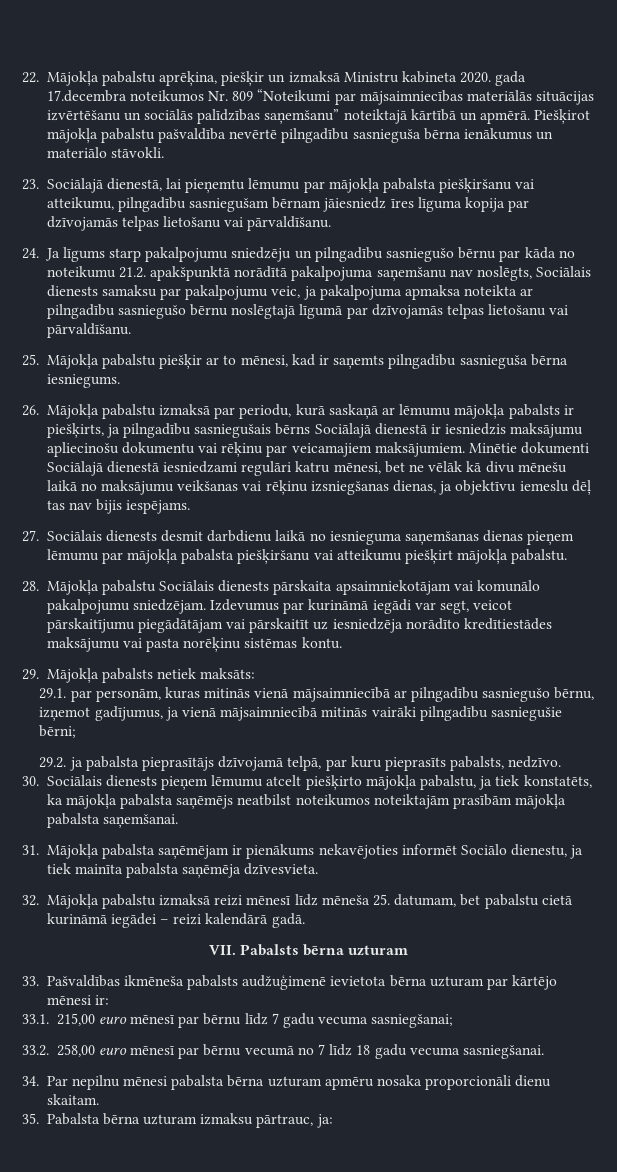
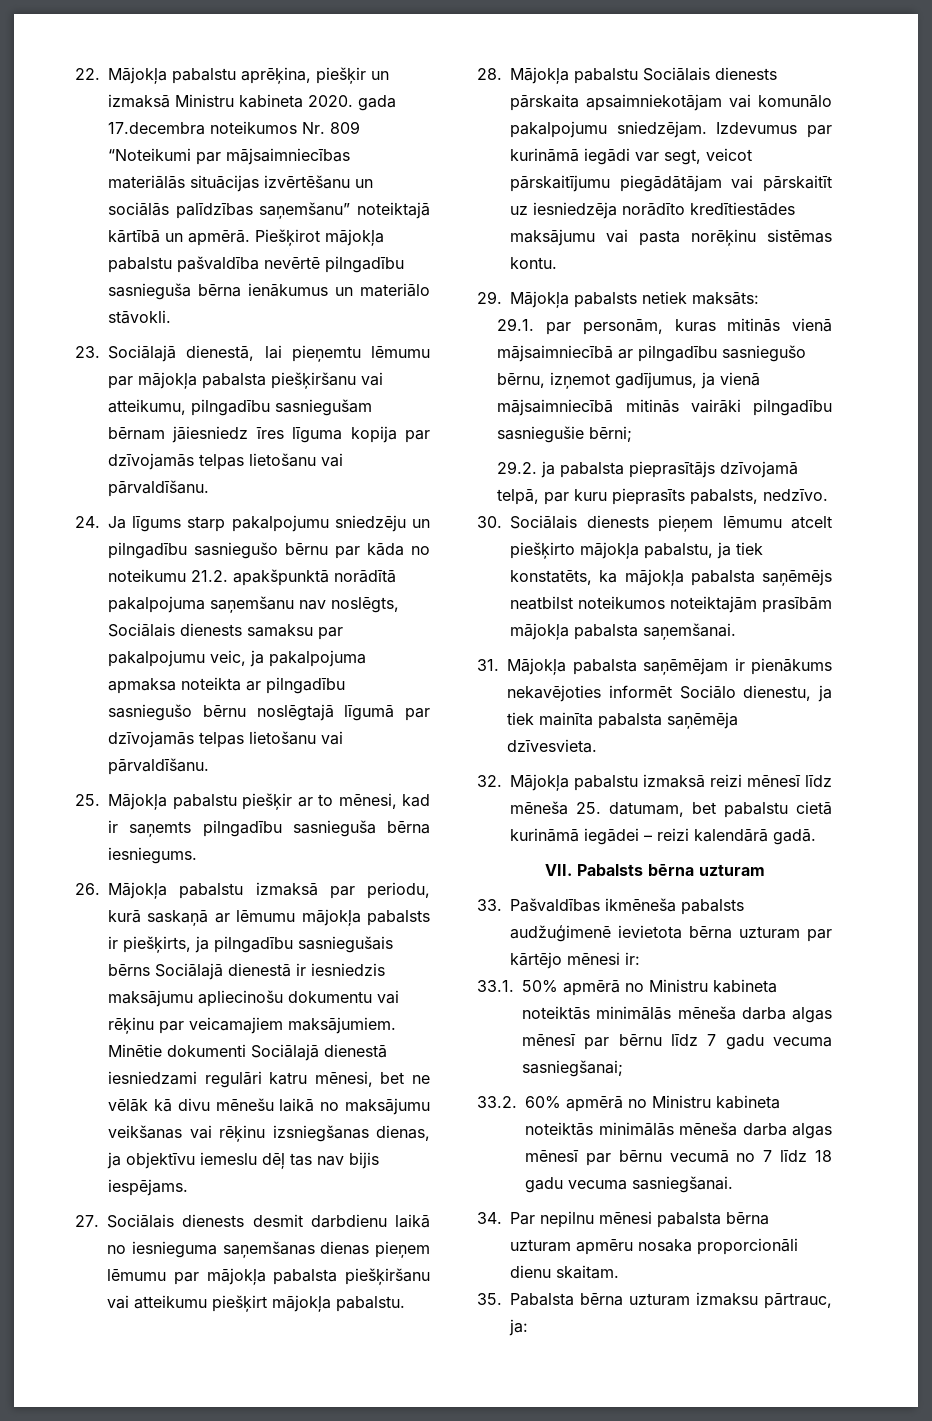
[56,1013,127,1026] 215,00 euro -> [522,979,777,996] [522,1006,832,1023] 50% apmērā no Ministru kabineta noteiktās minimālās mēneša darba algas
[56,1044,127,1057] 258,00 euro -> [525,1095,780,1112] [525,1122,832,1139] 60% apmērā no Ministru kabineta noteiktās minimālās mēneša darba algas

